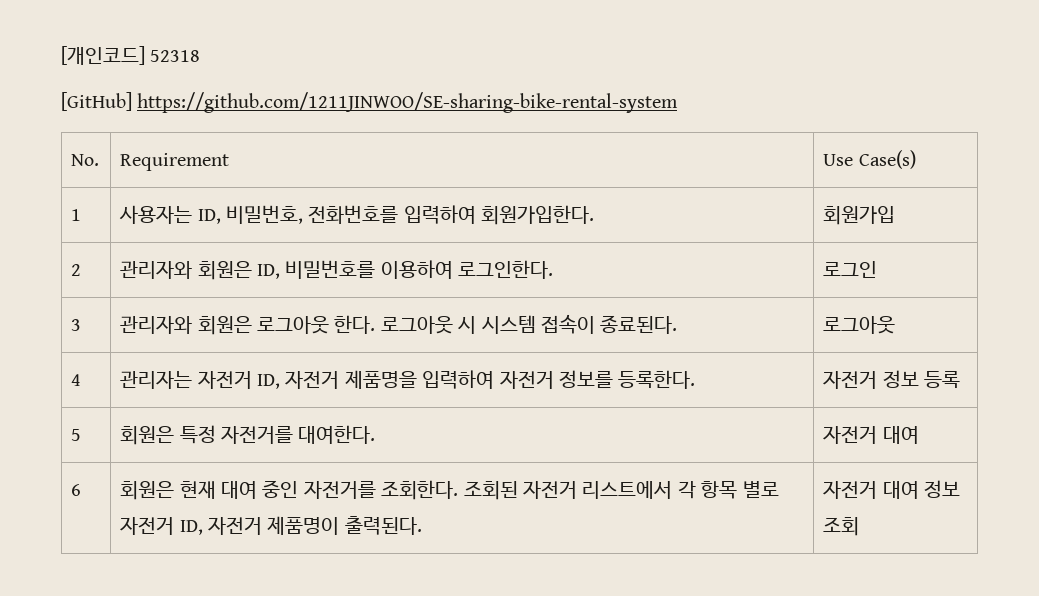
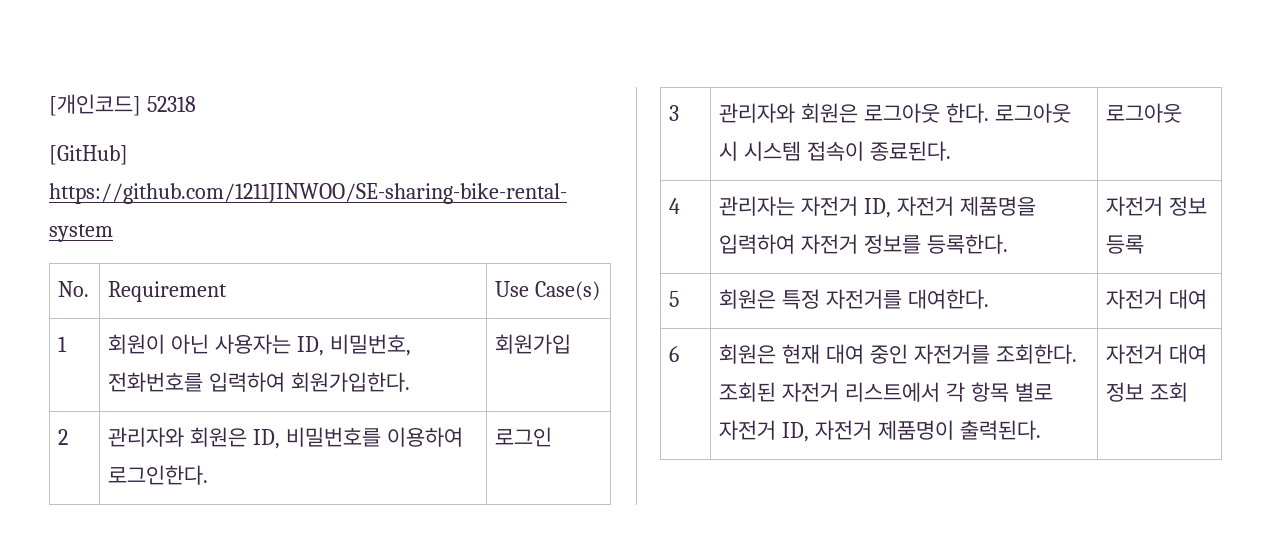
(82, 215) none -> [108,334,210,354] 회원이 아닌

